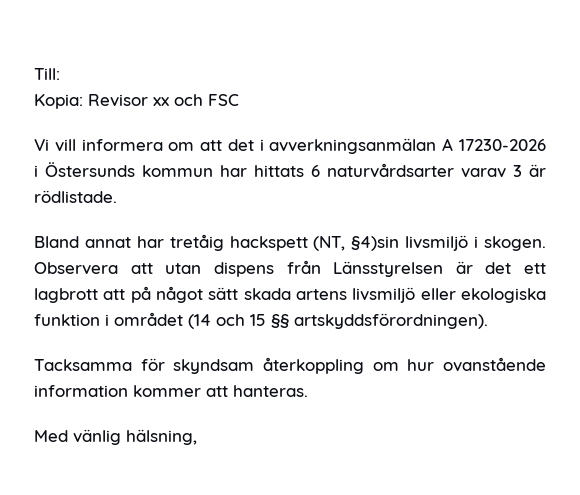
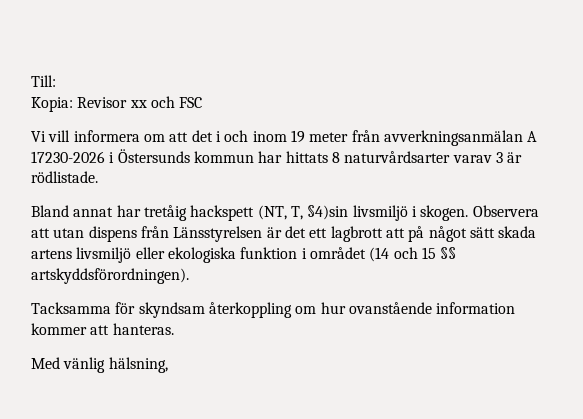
(264, 145) none -> [224,130,380,143] och inom 19 meter från
[311,165,320,177] 6 -> [331,152,340,163] 8
(346, 243) none -> [290,206,303,220] T,

